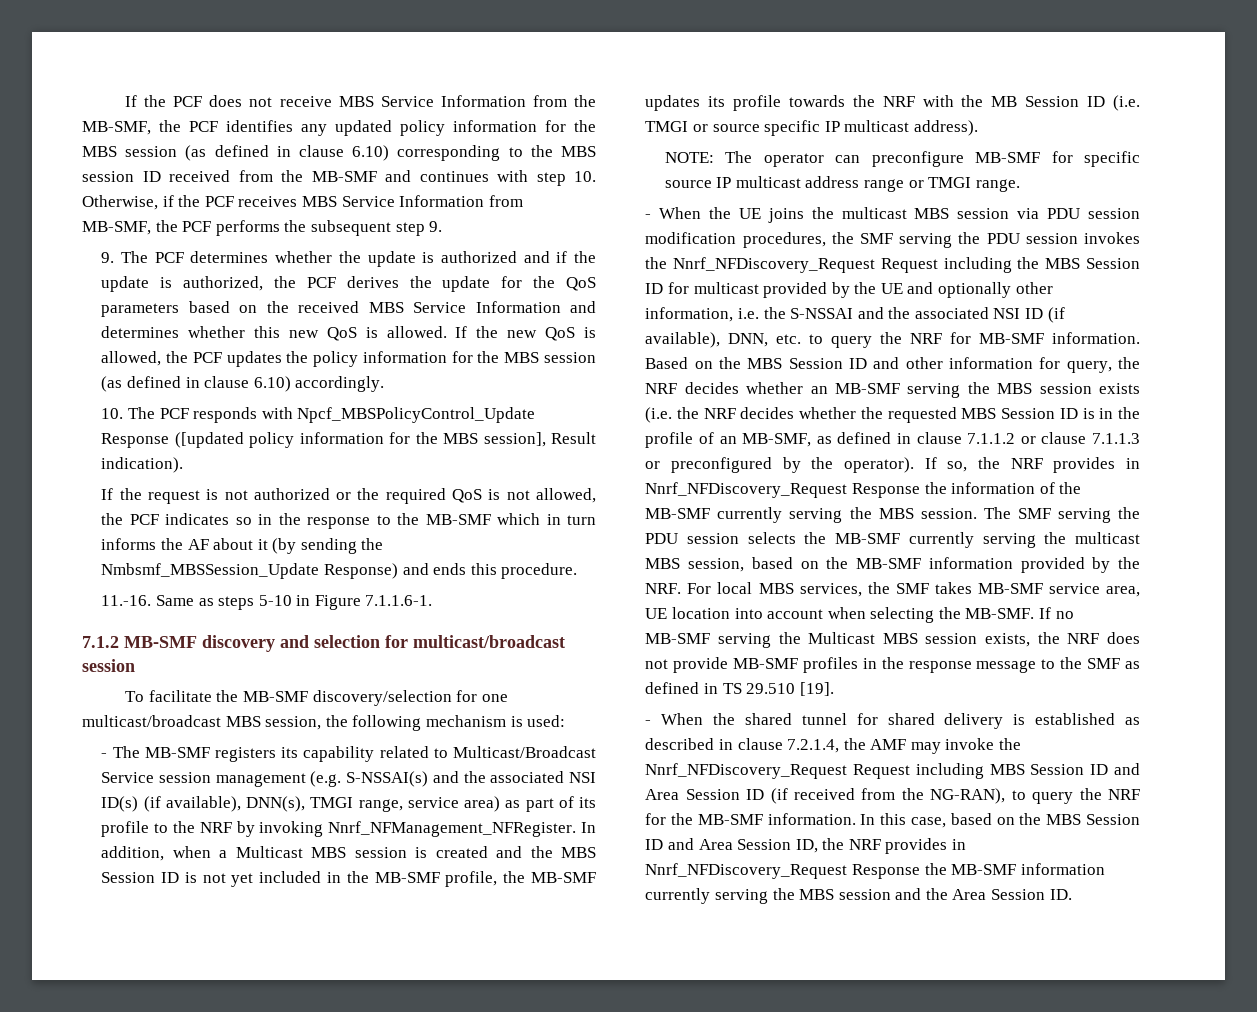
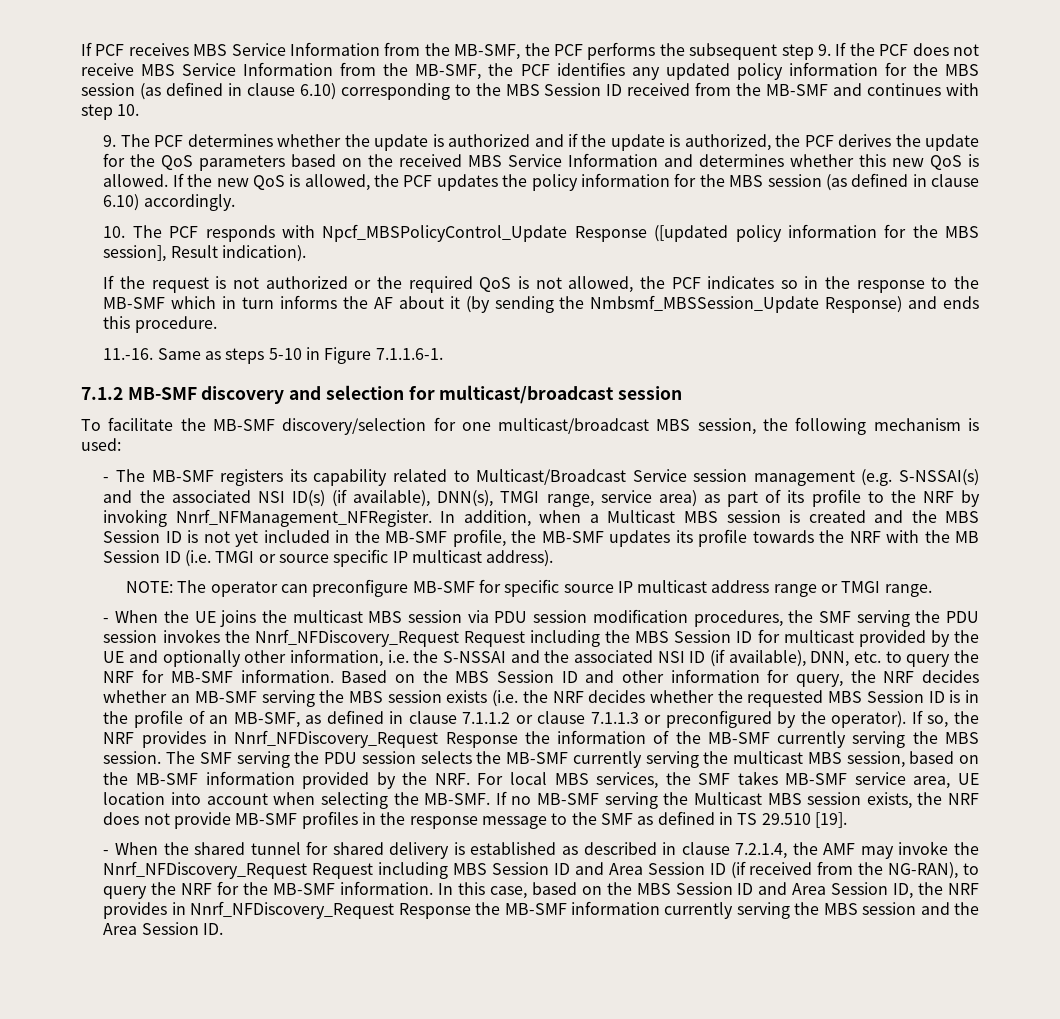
[125,95,138,107] If -> [81,42,847,60] If PCF receives MBS Service Information from the MB-SMF, the PCF performs the subsequent step 9. If
[82,171,134,182] session -> [544,83,602,96] Session
[82,195,523,210] [82,220,443,236] Otherwise, if the PCF receives MBS Service Information from MB-SMF, the PCF performs the subsequent step 9. -> (140, 110) none

